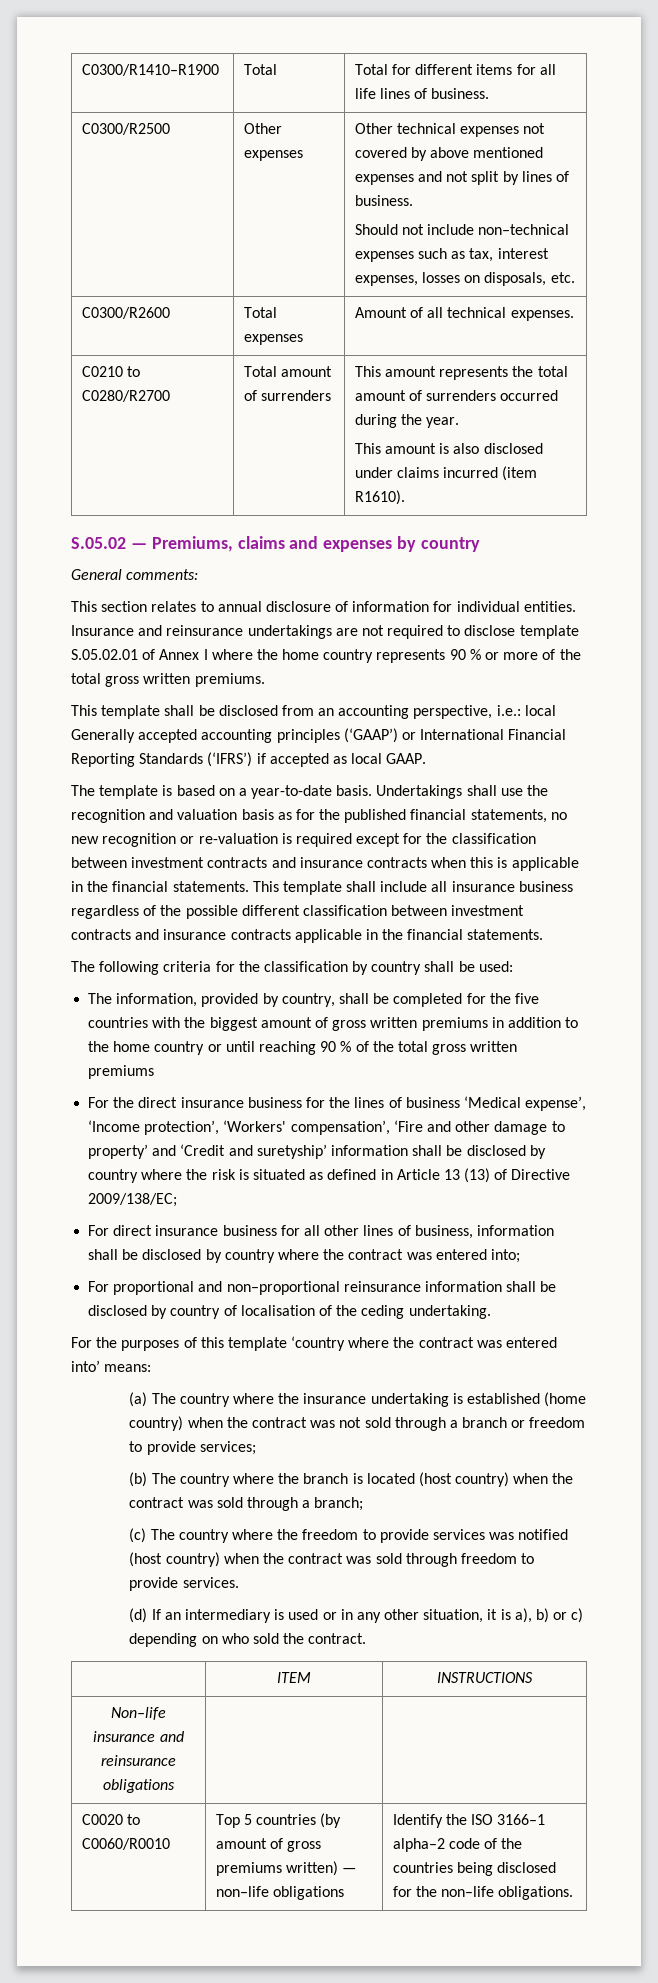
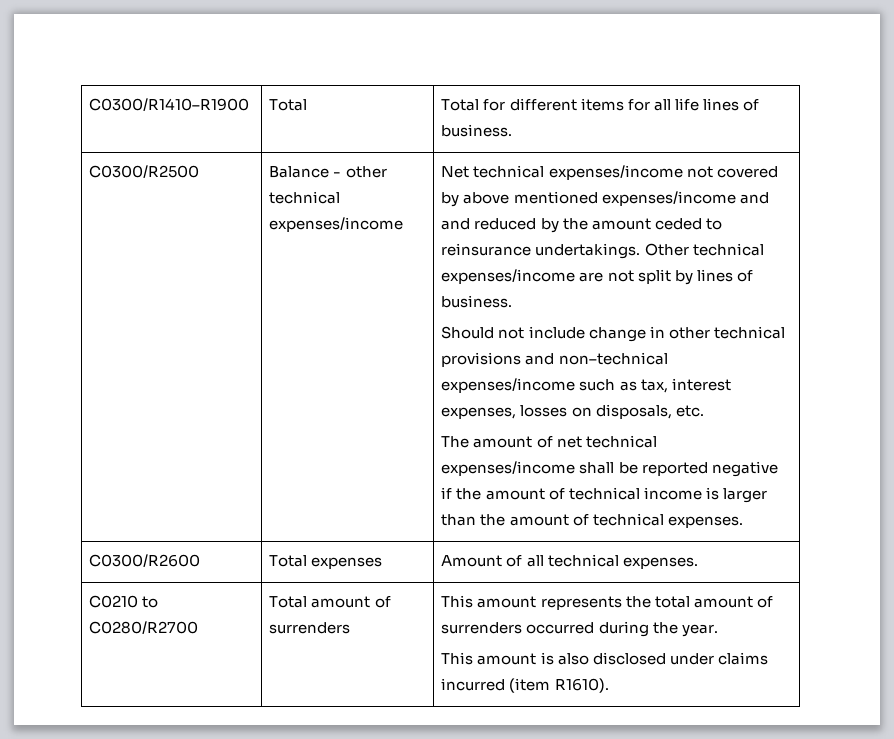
[243,123,282,134] [243,150,303,161] [354,123,520,137] Other expenses | Other technical expenses -> [269,166,387,178] [269,191,341,204] [269,217,404,232] [441,165,683,180] Balance - other technical expenses/income | Net technical expenses/income
[354,171,443,185] expenses and -> [601,191,769,206] [441,218,722,233] [441,243,764,259] [441,269,604,284] expenses/income and and reduced by the amount ceded to reinsurance undertakings. Other technical expenses/income are
[478,224,570,235] [354,251,414,262] non–technical expenses -> [588,326,785,342] [441,352,668,367] [441,378,576,393] change in other technical provisions and non–technical expenses/income
(575, 277) none -> [441,435,657,448] [441,461,778,477] [441,487,767,503] [441,513,743,528] // The amount of net technical expenses/income shall be reported negative if the amount of technical income is larger than the amount of technical expenses.
[71,536,481,552] [71,569,199,580] [71,601,576,612] [71,625,579,639] [71,649,581,663] [71,673,265,687] [71,705,556,719] [71,728,567,743] [71,752,427,767] [71,785,549,799] [71,809,567,823] [71,833,536,847] [71,857,579,871] [71,881,573,895] [71,905,525,919] [71,929,544,943] [71,961,513,975] [88,993,539,1007] [88,1017,579,1031] [88,1041,518,1055] [88,1065,155,1079] [88,1096,587,1111] [88,1120,565,1135] [88,1144,546,1159] [88,1168,571,1183] [88,1193,178,1207] [88,1225,554,1239] [88,1249,520,1263] [88,1281,557,1295] [88,1305,491,1319] [71,1336,558,1351] [71,1360,152,1372] [129,1392,587,1407] [129,1416,586,1431] [129,1441,256,1455] [129,1472,574,1487] [129,1497,364,1511] [129,1528,569,1543] [129,1552,535,1567] [129,1577,239,1591] [129,1608,584,1623] [129,1633,367,1647] [277,1672,311,1683] [437,1672,533,1683] [111,1707,166,1720] [93,1731,184,1742] [101,1755,176,1766] [103,1779,175,1793] [81,1814,141,1825] [81,1838,170,1850] [215,1813,342,1828] [215,1838,322,1852] [215,1861,357,1876] [215,1886,345,1900] [392,1814,546,1828] [392,1838,523,1852] [392,1862,557,1876] [392,1886,574,1900] // S.05.02 — Premiums, claims and expenses by country // General comments: // This section relates to annual disclosure of information for individual entities. Insurance and reinsurance undertakings are not required to disclose template S.05.02.01 of Annex I where the home country represents 90 % or more of the total gross written premiums. // This template shall be disclosed from an accounting perspective, i.e.: local Generally accepted accounting principles (‘GAAP’) or International Financial Reporting Standards (‘IFRS’) if accepted as local GAAP. // The template is based on a year-to-date basis. Undertakings shall use the recognition and valuation basis as for the published financial statements, no new recognition or re-valuation is required except for the classification between investment contracts and insurance contracts when this is applicable in the financial statements. This template shall include all insurance business regardless of the possible different classification between investment contracts and insurance contracts applicable in the financial statements. // The following criteria for the classification by country shall be used: // The information, provided by country, shall be completed for the five countries with the biggest amount of gross written premiums in addition to the home country or until reaching 90 % of the total gross written premiums // For the direct insurance business for the lines of business ‘Medical expense’, ‘Income protection’, ‘Workers' compensation’, ‘Fire and other damage to property’ and ‘Credit and suretyship’ information shall be disclosed by country where the risk is situated as defined in Article 13 (13) of Directive 2009/138/EC; // For direct insurance business for all other lines of business, information shall be disclosed by country where the contract was entered into; // For proportional and non–proportional reinsurance information shall be disclosed by country of localisation of the ceding undertaking. // For the purposes of this template ‘country where the contract was entered into’ means: // (a) The country where the insurance undertaking is established (home country) when the contract was not sold through a branch or freedom to provide services; // (b) The country where the branch is located (host country) when the contract was sold through a branch; // (c) The country where the freedom to provide services was notified (host country) when the contract was sold through freedom to provide services. // (d) If an intermediary is used or in any other situation, it is a), b) or c) depending on who sold the contract. // | ITEM | INSTRUCTIONS // Non–life insurance and reinsurance obligations | | // C0020 to C0060/R0010 | Top 5 countries (by amount of gross premiums written) — non–life obligations | Identify the ISO 3166–1 alpha–2 code of the countries being disclosed for the non–life obligations. -> (609, 685) none

